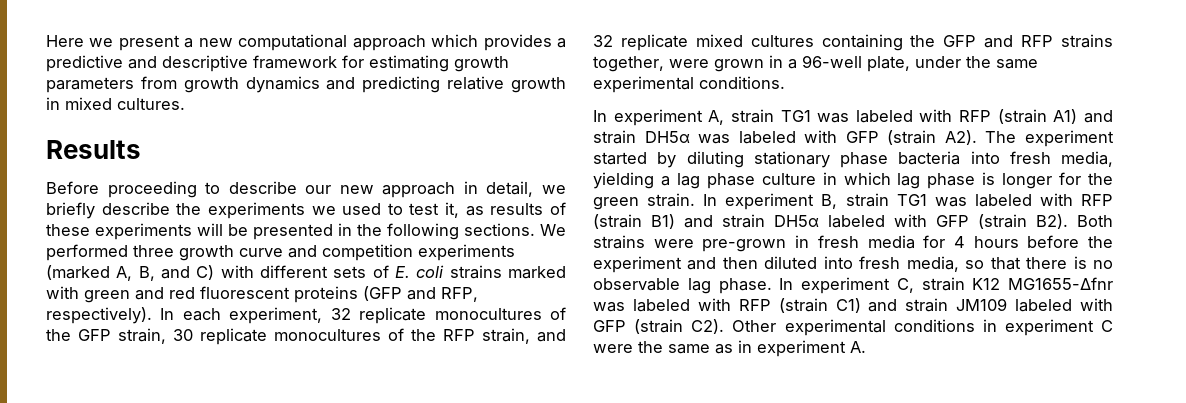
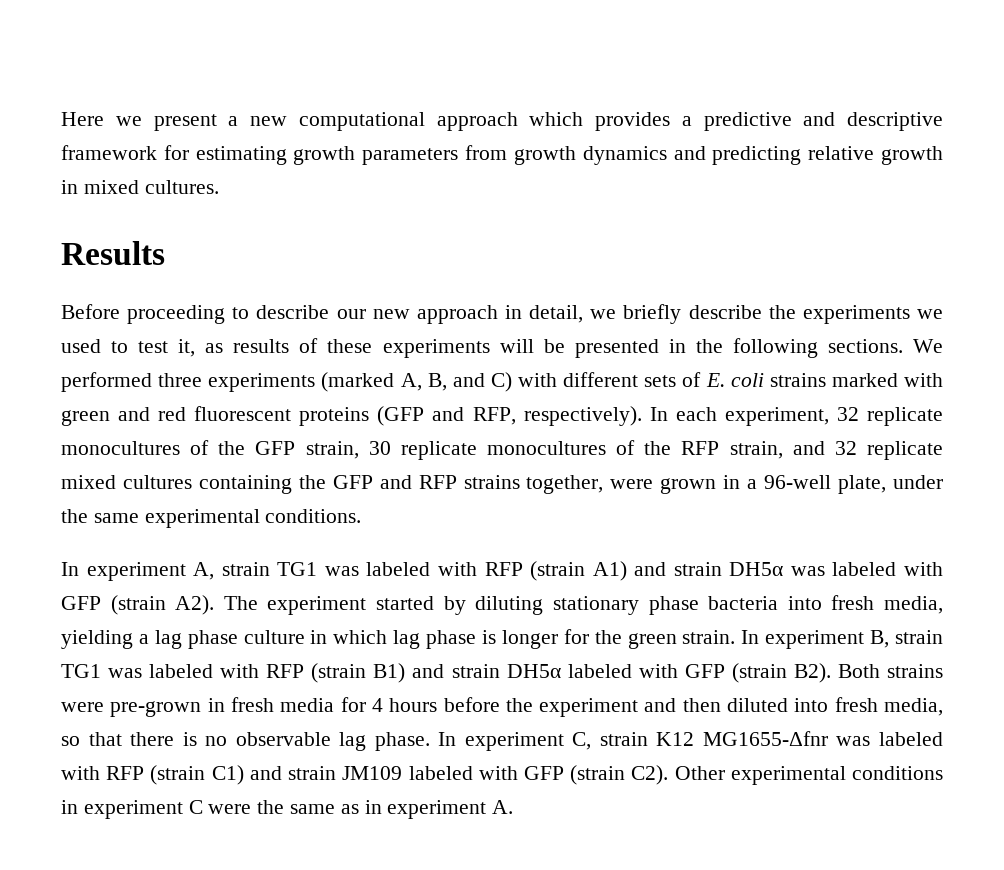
[179,244,413,261] growth curve and competition -> (203, 380) none

